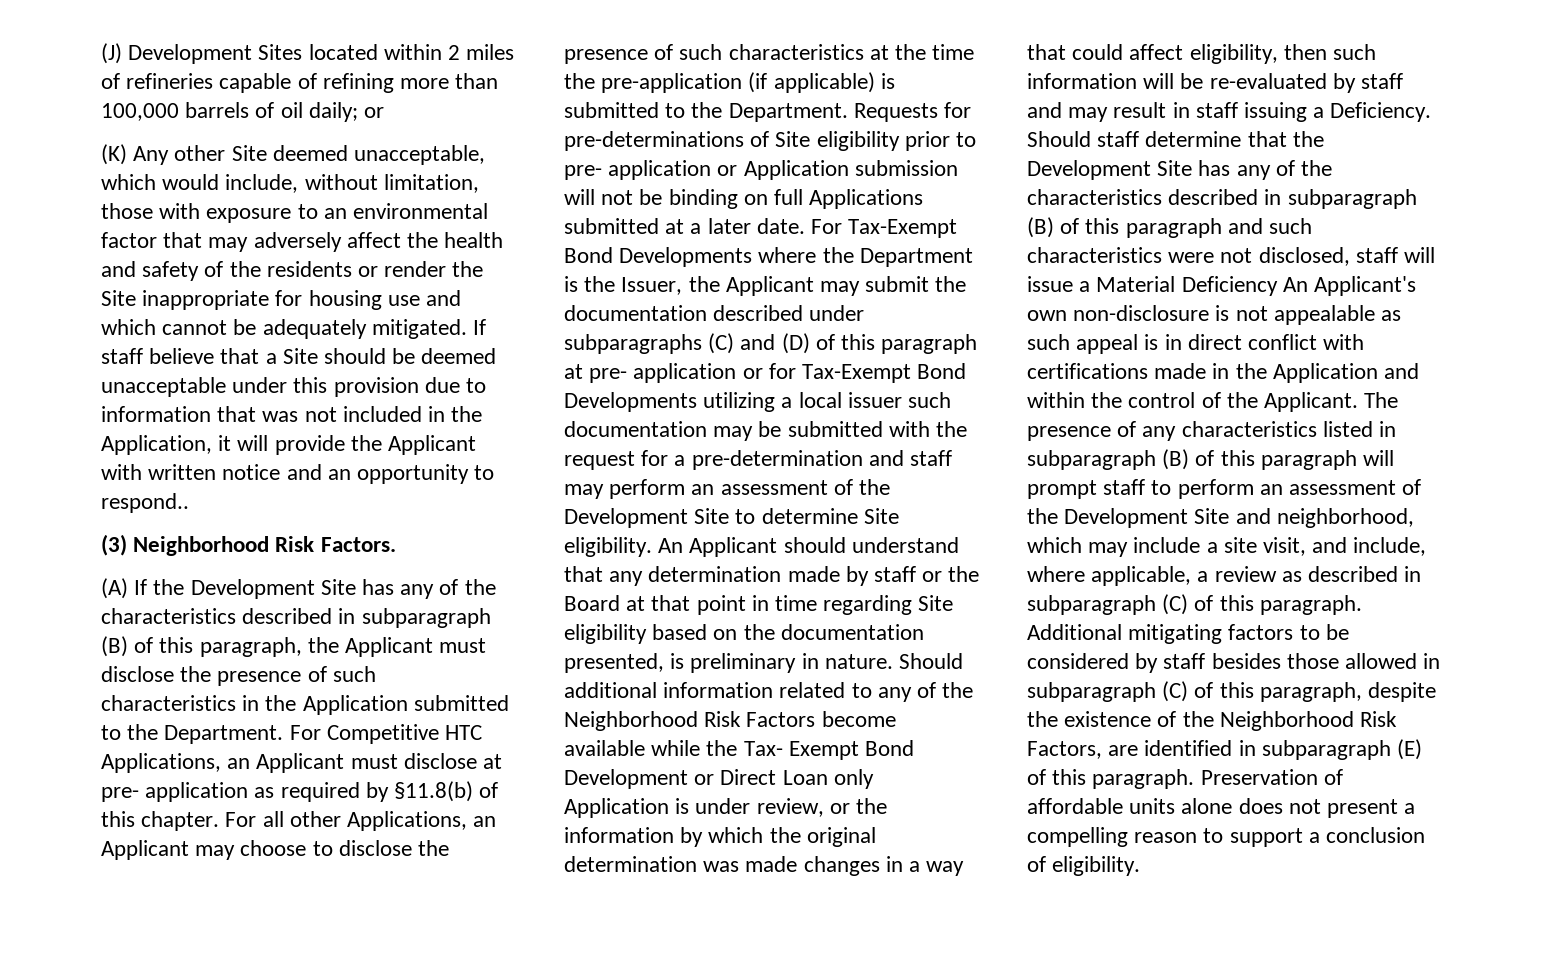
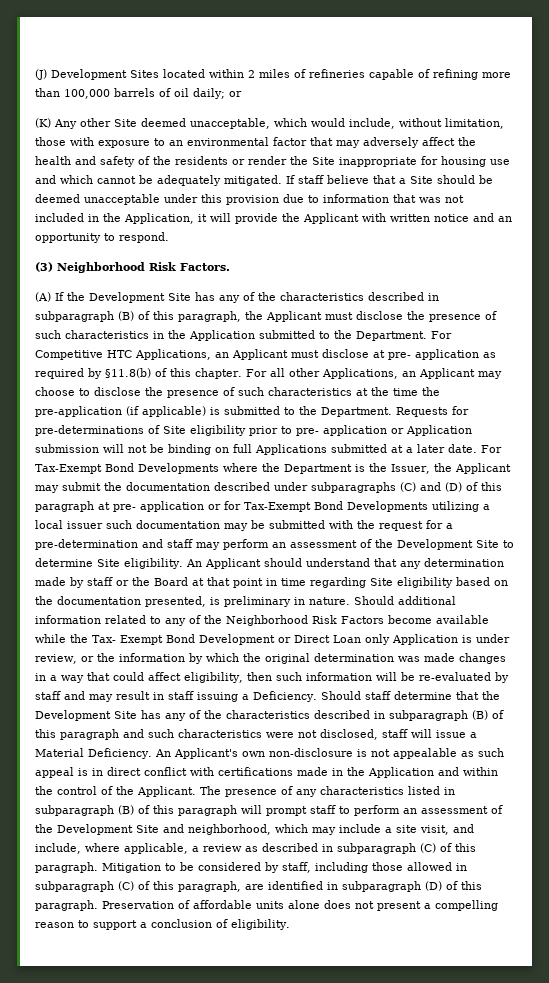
[101,493,189,513] respond.. -> [119,232,169,243] respond.
[1181,276,1278,296] Deficiency -> [88,748,152,759] Deficiency.
[1027,624,1294,644] Additional mitigating factors -> [102,863,161,873] Mitigation
[1163,653,1281,669] staff besides -> [282,862,368,873] staff, including
[1368,682,1437,702] [1027,711,1398,731] [1027,741,1102,759] despite the existence of the Neighborhood Risk Factors, -> (241, 886) none
[1397,739,1423,760] (E) -> [425,881,442,891] (D)

